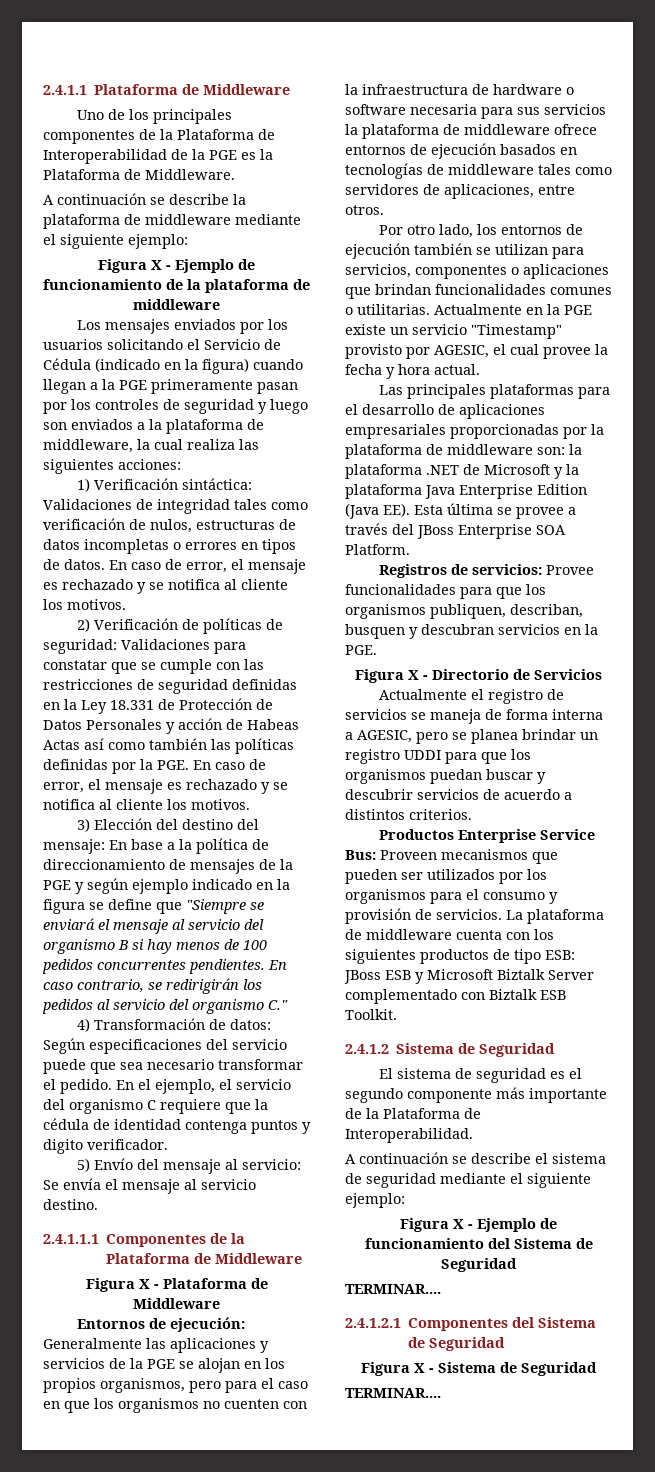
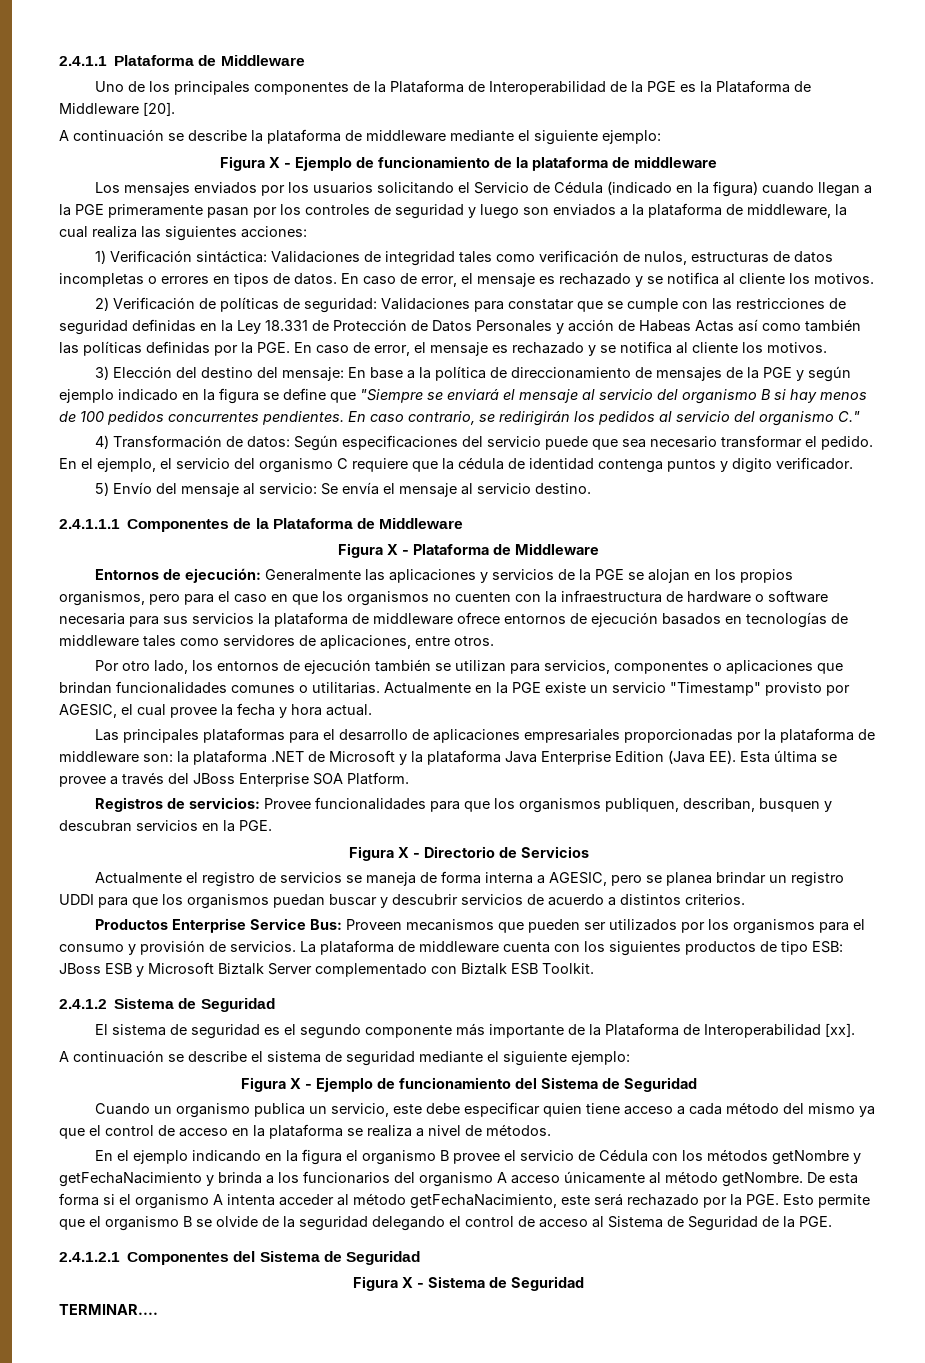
[145,169,235,180] Middleware. -> [59,102,175,116] Middleware [20].
[345,1128,473,1143] Interoperabilidad. -> [704,1023,856,1038] Interoperabilidad [xx].
[345,1284,441,1294] TERMINAR.... -> [95,1102,876,1118] [59,1124,551,1139] [95,1149,862,1165] [59,1171,858,1187] [59,1193,870,1209] [59,1216,832,1231] Cuando un organismo publica un servicio, este debe especificar quien tiene acceso a cada método del mismo ya que el control de acceso en la plataforma se realiza a nivel de métodos. // En el ejemplo indicando en la figura el organismo B provee el servicio de Cédula con los métodos getNombre y getFechaNacimiento y brinda a los funcionarios del organismo A acceso únicamente al método getNombre. De esta forma si el organismo A intenta acceder al método getFechaNacimiento, este será rechazado por la PGE. Esto permite que el organismo B se olvide de la seguridad delegando el control de acceso al Sistema de Seguridad de la PGE.

